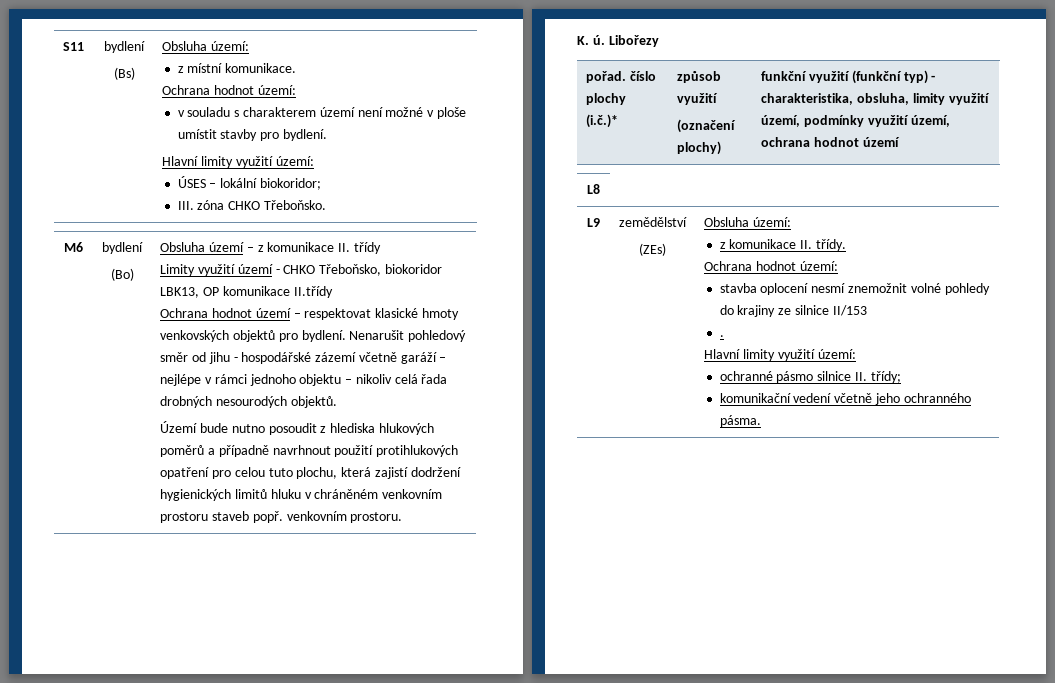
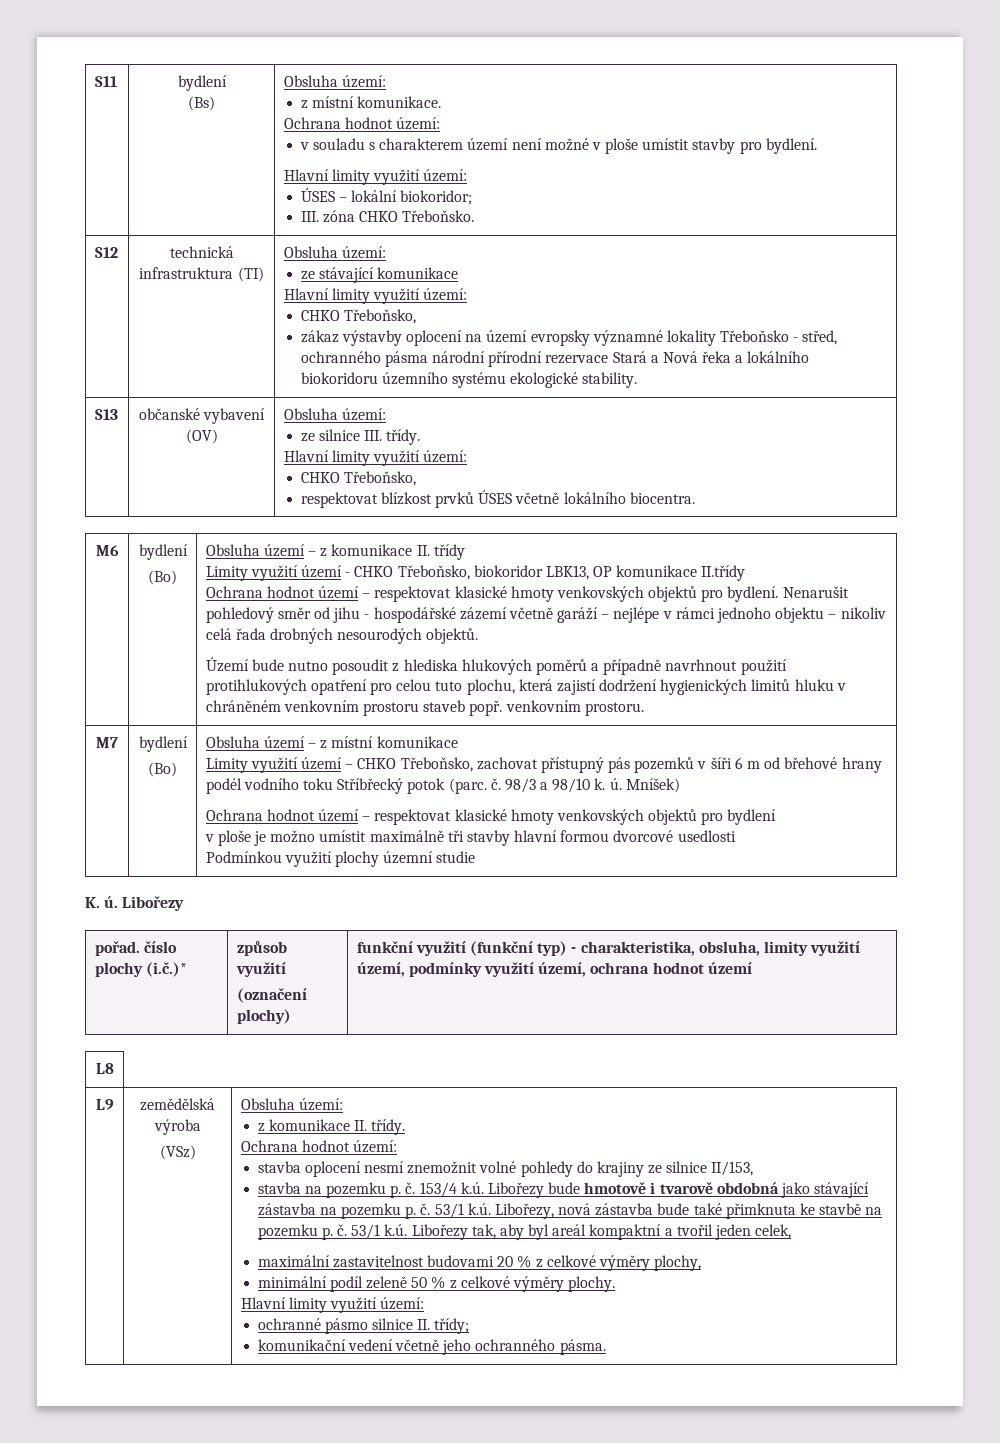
(326, 205) none -> [94,247,118,258] [169,246,234,258] [139,267,264,282] [283,246,386,259] [300,267,459,283] [283,288,468,304] [300,309,416,324] [300,330,838,346] [300,351,810,367] [300,372,638,388] [94,409,118,420] [138,408,266,424] [185,429,218,444] [283,408,386,421] [300,429,421,445] [283,450,468,466] [300,471,416,486] [300,490,695,508] // S12 | technická infrastruktura (TI) | Obsluha území: // ze stávající komunikace // Hlavní limity využití území: // CHKO Třeboňsko, // zákaz výstavby oplocení na území evropsky významné lokality Třeboňsko - střed, ochranného pásma národní přírodní rezervace Stará a Nová řeka a lokálního biokoridoru územního systému ekologické stability. // S13 | občanské vybavení (OV) | Obsluha území: // ze silnice III. třídy. // Hlavní limity využití území: // CHKO Třeboňsko, // respektovat blízkost prvků ÚSES včetně lokálního biocentra.
(403, 517) none -> [96,737,118,748] [138,736,188,752] [148,762,177,777] [205,736,458,749] [205,757,882,773] [205,778,680,794] [205,809,777,825] [204,830,736,846] [205,851,476,867] // M7 | bydlení // (Bo) | Obsluha území – z místní komunikace // Limity využití území – CHKO Třeboňsko, zachovat přístupný pás pozemků v šíři 6 m od břehové hrany podél vodního toku Stříbřecký potok (parc. č. 98/3 a 98/10 k. ú. Mníšek) // Ochrana hodnot území – respektovat klasické hmoty venkovských objektů pro bydlení // v ploše je možno umístit maximálně tři stavby hlavní formou dvorcové usedlosti // Podmínkou využití plochy územní studie
[619,217,687,227] [639,243,666,256] zemědělství // (ZEs) -> [140,1098,215,1111] [153,1119,201,1135] [159,1145,196,1160] zemědělská výroba // (VSz)
[832,305,867,316] [719,335,724,337] II/153 // . -> [711,1161,754,1176] [257,1182,870,1198] [257,1203,883,1219] [257,1224,792,1240] [257,1255,702,1271] [257,1276,616,1292] II/153, // stavba na pozemku p. č. 153/4 k.ú. Libořezy bude hmotově i tvarově obdobná jako stávající zástavba na pozemku p. č. 53/1 k.ú. Libořezy, nová zástavba bude také přimknuta ke stavbě na pozemku p. č. 53/1 k.ú. Libořezy tak, aby byl areál kompaktní a tvořil jeden celek, // maximální zastavitelnost budovami 20 % z celkové výměry plochy, // minimální podíl zeleně 50 % z celkové výměry plochy.

